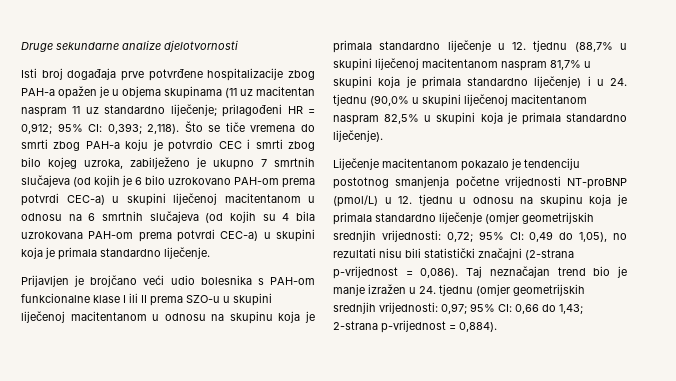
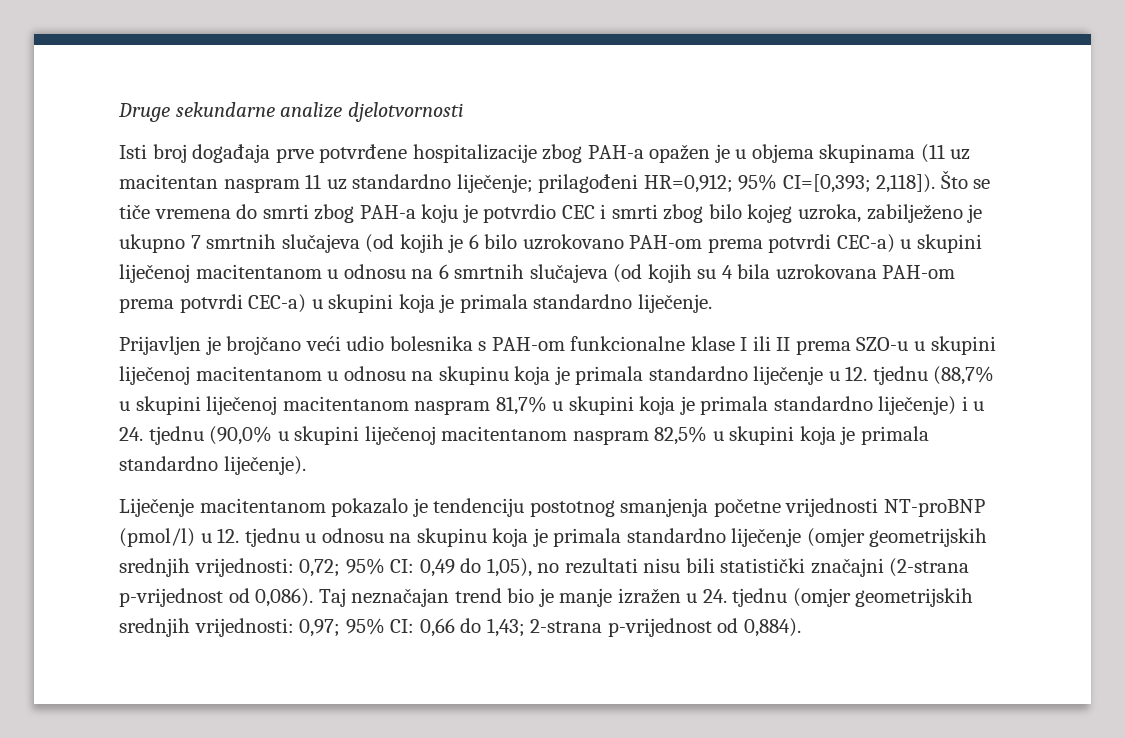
[287,106,315,114] [21,123,180,134] HR = 0,912; 95% CI: 0,393; 2,118). -> [643,174,936,193] HR=0,912; 95% CI=[0,393; 2,118]).
[333,195,378,207] (pmol/L) -> [119,528,195,547] (pmol/l)
[405,271,413,276] = -> [228,588,250,603] od
[449,325,456,330] = -> [717,618,739,633] od

